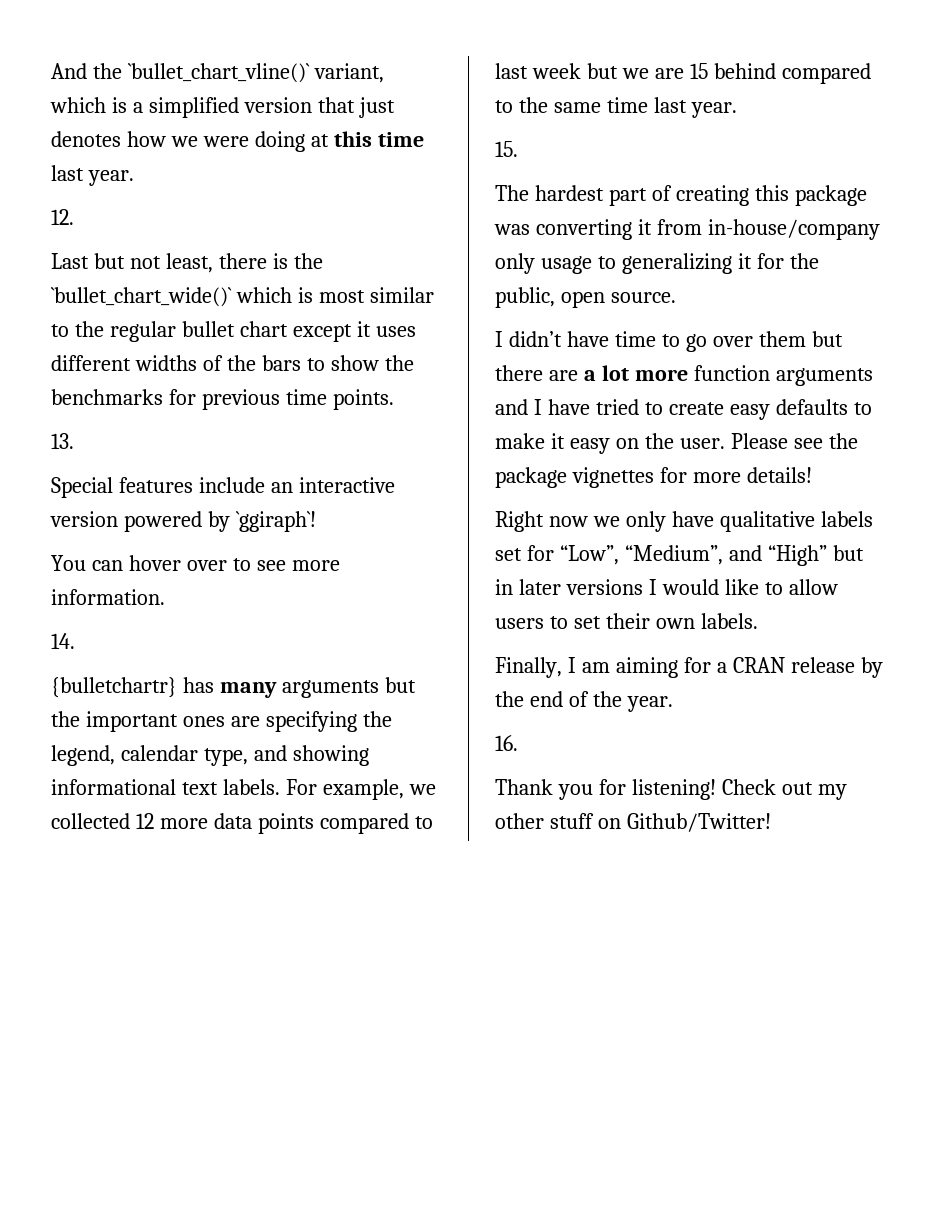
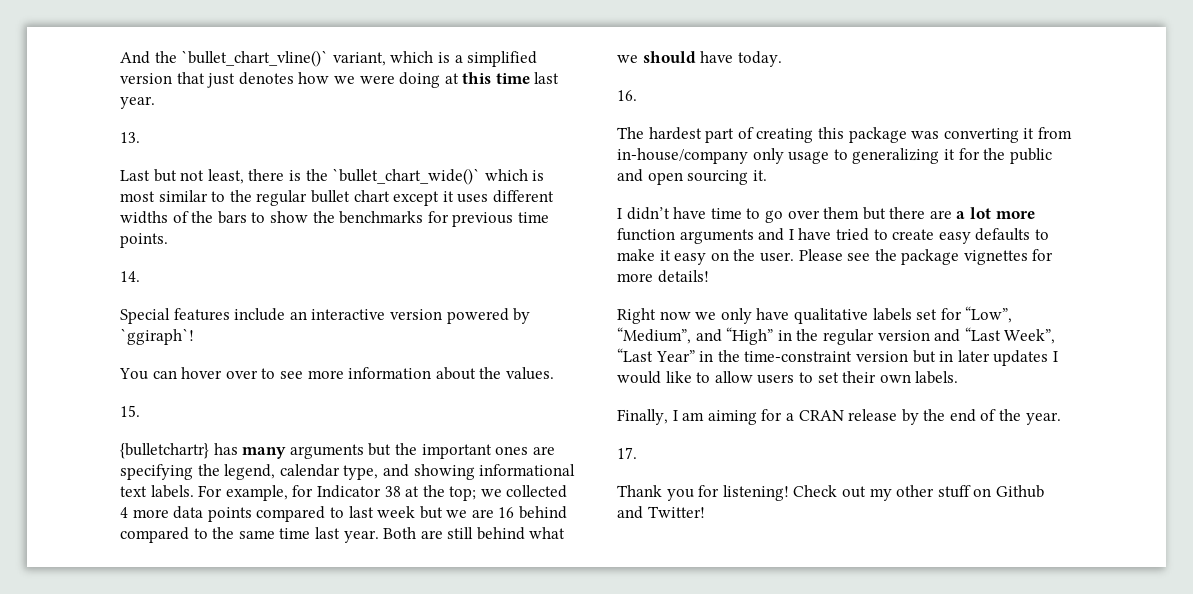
[51,209,74,225] 12. -> [120,132,140,143] 13.
[51,433,74,449] 13. -> [120,271,140,282] 14.
[51,589,165,605] [51,633,75,649] information. // 14. -> [348,367,554,380] [120,405,140,417] information about the values. // 15.
(404, 789) none -> [292,485,477,501] for Indicator 38 at the top;
[135,813,154,829] 12 -> [120,507,128,518] 4
[689,63,708,79] 15 -> [498,507,515,518] 16
[495,141,518,157] // 15. -> [383,527,566,540] [617,51,782,67] [617,90,637,101] Both are still behind what we should have today. // 16.
[495,287,676,308] public, open source. -> [1009,148,1052,164] [617,169,767,185] public and open sourcing it.
(827, 555) none -> [777,327,1056,345] [617,348,908,362] in the regular version and “Last Week”, “Last Year” in the time-constraint version
[565,579,643,595] versions -> [993,350,1049,366] updates
[495,735,518,751] 16. -> [617,447,637,459] 17.
[626,813,771,832] Github/Twitter! -> [995,485,1044,498] [617,506,705,519] Github and Twitter!

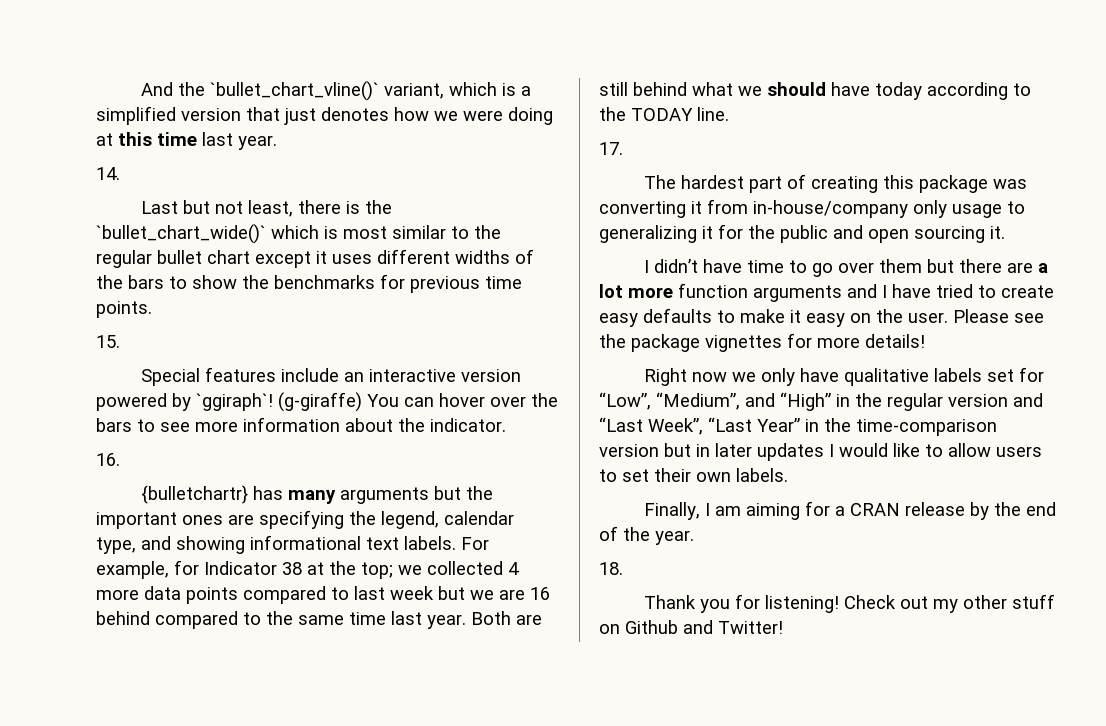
[120,132,140,143] 13. -> [96,167,120,180] 14.
[120,271,140,282] 14. -> [96,335,120,348] 15.
(194, 336) // -> [278,392,362,412] (g-giraffe)
(258, 374) none -> [531,393,558,407] [96,418,132,432] the bars
[505,367,554,380] [120,405,140,417] values. // 15. -> [430,418,506,432] [96,453,120,466] indicator. // 16.
[737,51,782,67] [617,90,637,101] today. // 16. -> [875,82,1031,100] [599,107,729,121] [599,142,623,155] today according to the TODAY line. // 17.
[744,351,853,362] time-constraint -> [856,419,997,436] time-comparison
[617,447,637,459] 17. -> [599,562,623,575] 18.

